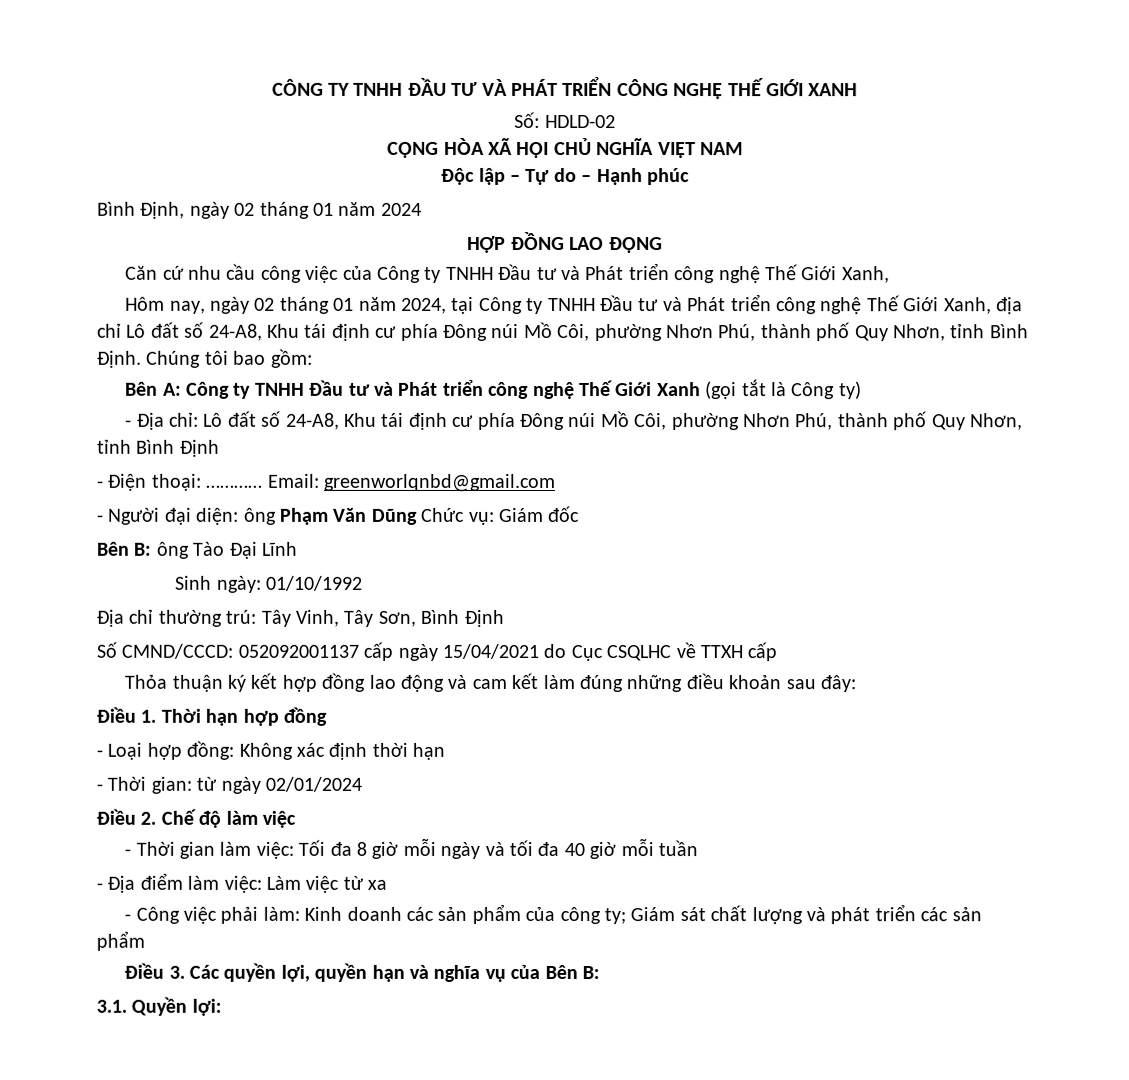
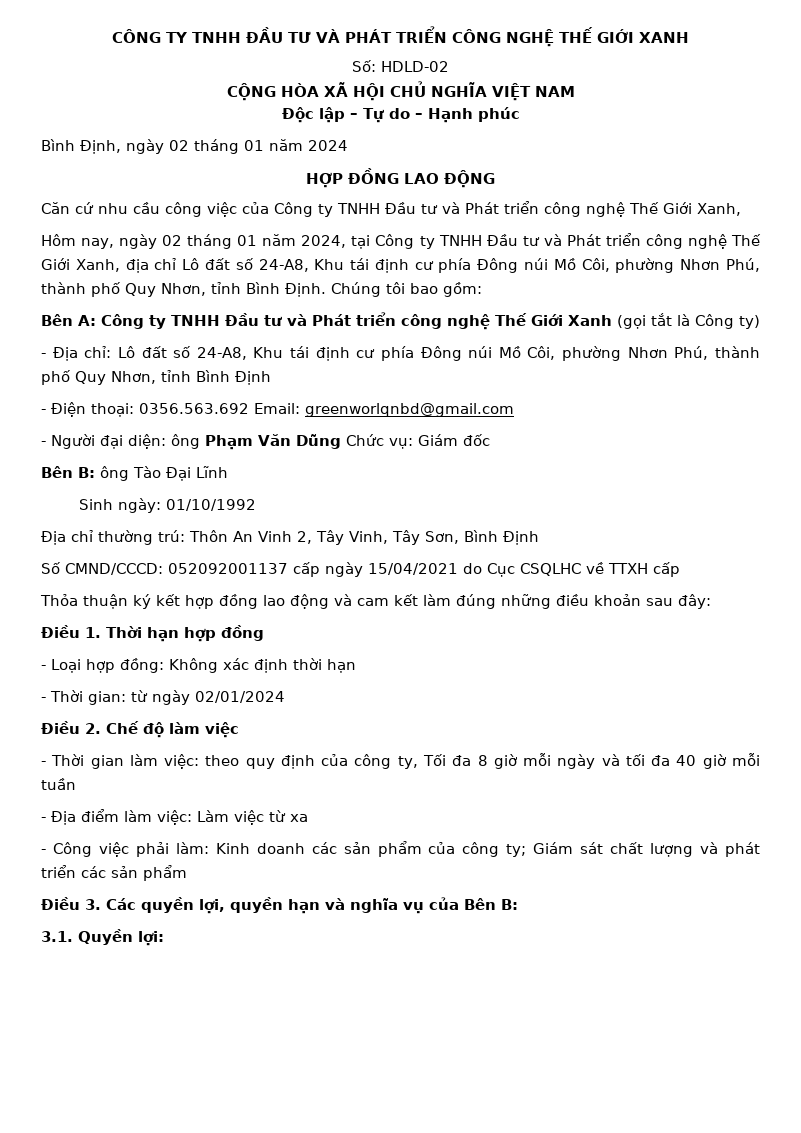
[206,484,264,488] ………… -> [139,403,249,414] 0356.563.692
(257, 616) none -> [189,530,312,544] Thôn An Vinh 2,
(294, 850) none -> [205,754,418,769] theo quy định của công ty,

